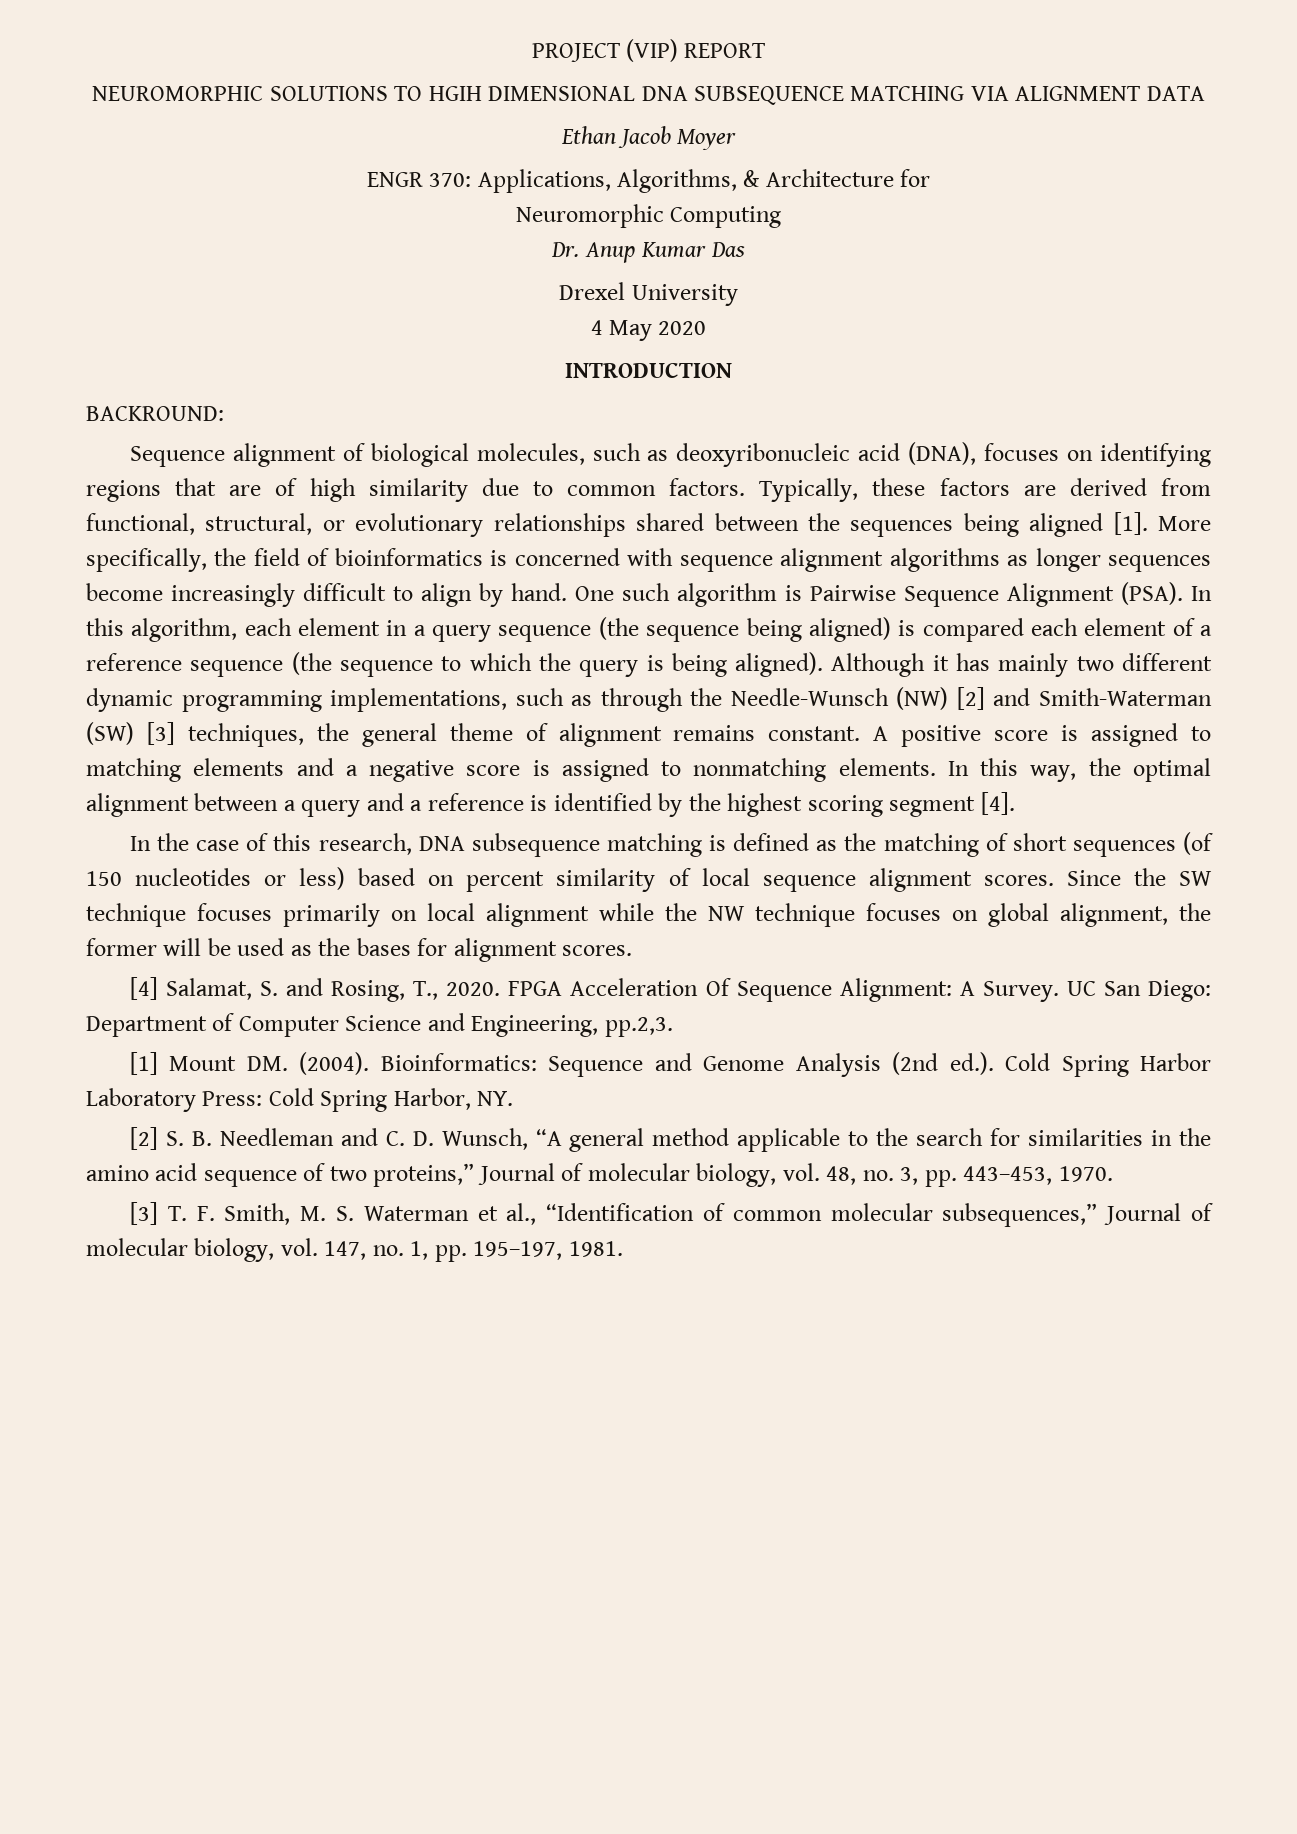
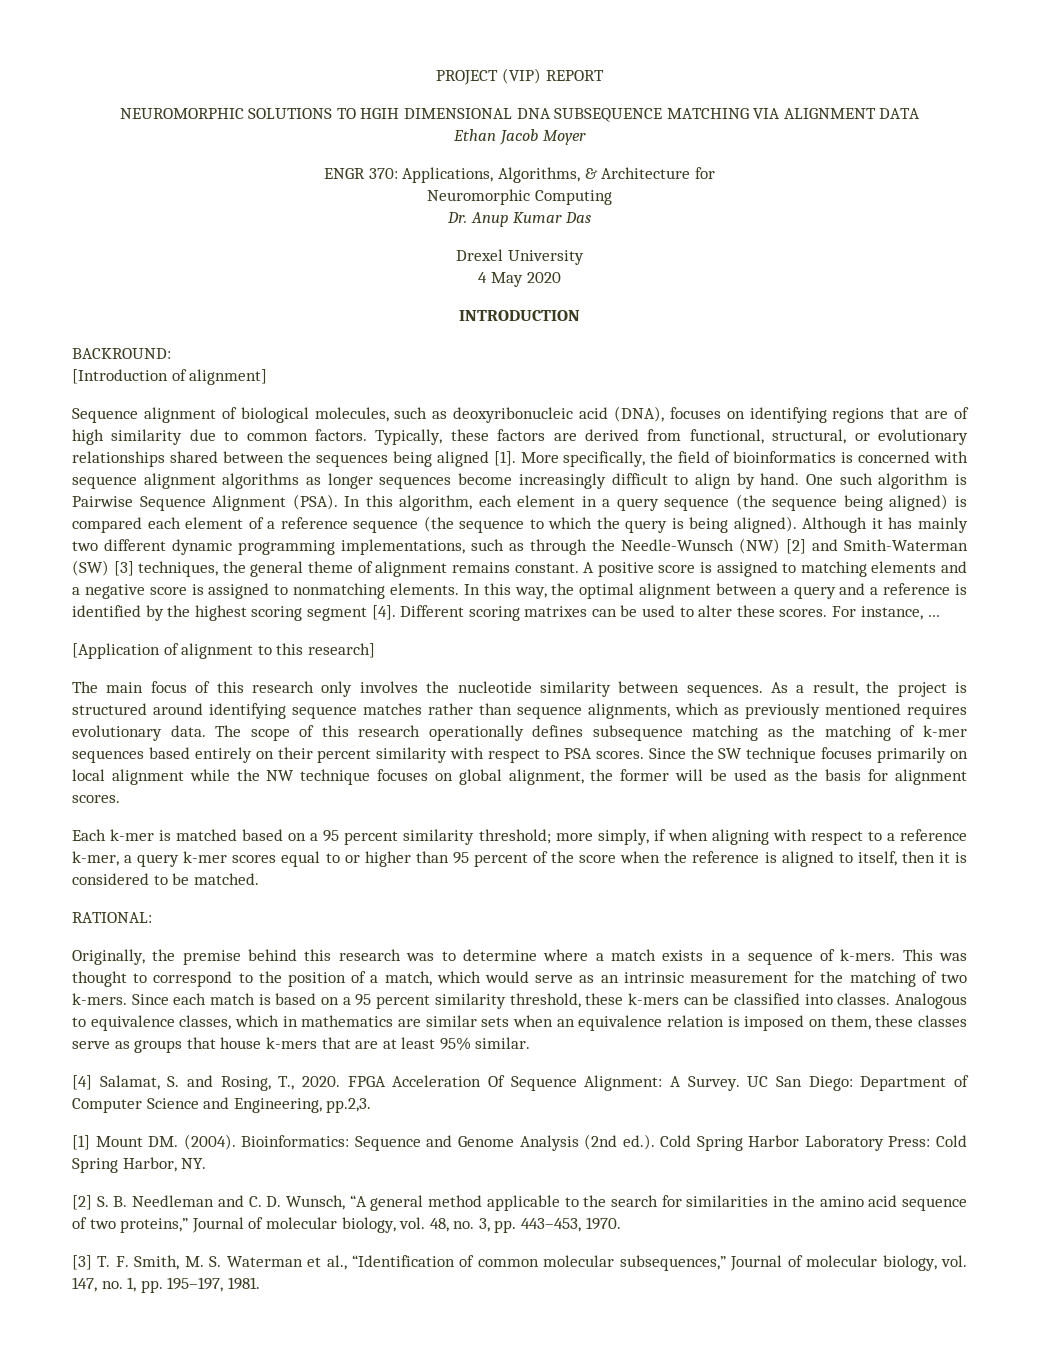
(224, 413) none -> [72,369,268,385] // [Introduction of alignment]
[129,832,1214,857] [86,867,972,892] // In the case of this research, DNA subsequence matching is defined as the matching of short sequences (of 150 nucleotides or less) based on percent similarity of local sequence alignment -> [400,605,941,621] [72,643,375,659] [72,681,968,697] [72,703,967,719] [72,725,967,741] [72,747,592,763] Different scoring matrixes can be used to alter these scores. For instance, … // [Application of alignment to this research] // The main focus of this research only involves the nucleotide similarity between sequences. As a result, the project is structured around identifying sequence matches rather than sequence alignments, which as previously mentioned requires evolutionary data. The scope of this research operationally defines subsequence matching as the matching of k-mer sequences based entirely on their percent similarity with respect to PSA
[356,938,411,956] bases -> [825,769,862,781] basis
(633, 950) none -> [72,829,967,845] [72,851,968,867] [72,873,259,885] [72,912,152,923] [72,949,967,965] [72,971,968,987] [72,993,968,1009] [72,1015,967,1031] [72,1037,531,1053] // Each k-mer is matched based on a 95 percent similarity threshold; more simply, if when aligning with respect to a reference k-mer, a query k-mer scores equal to or higher than 95 percent of the score when the reference is aligned to itself, then it is considered to be matched. // RATIONAL: // Originally, the premise behind this research was to determine where a match exists in a sequence of k-mers. This was thought to correspond to the position of a match, which would serve as an intrinsic measurement for the matching of two k-mers. Since each match is based on a 95 percent similarity threshold, these k-mers can be classified into classes. Analogous to equivalence classes, which in mathematics are similar sets when an equivalence relation is imposed on them, these classes serve as groups that house k-mers that are at least 95% similar.

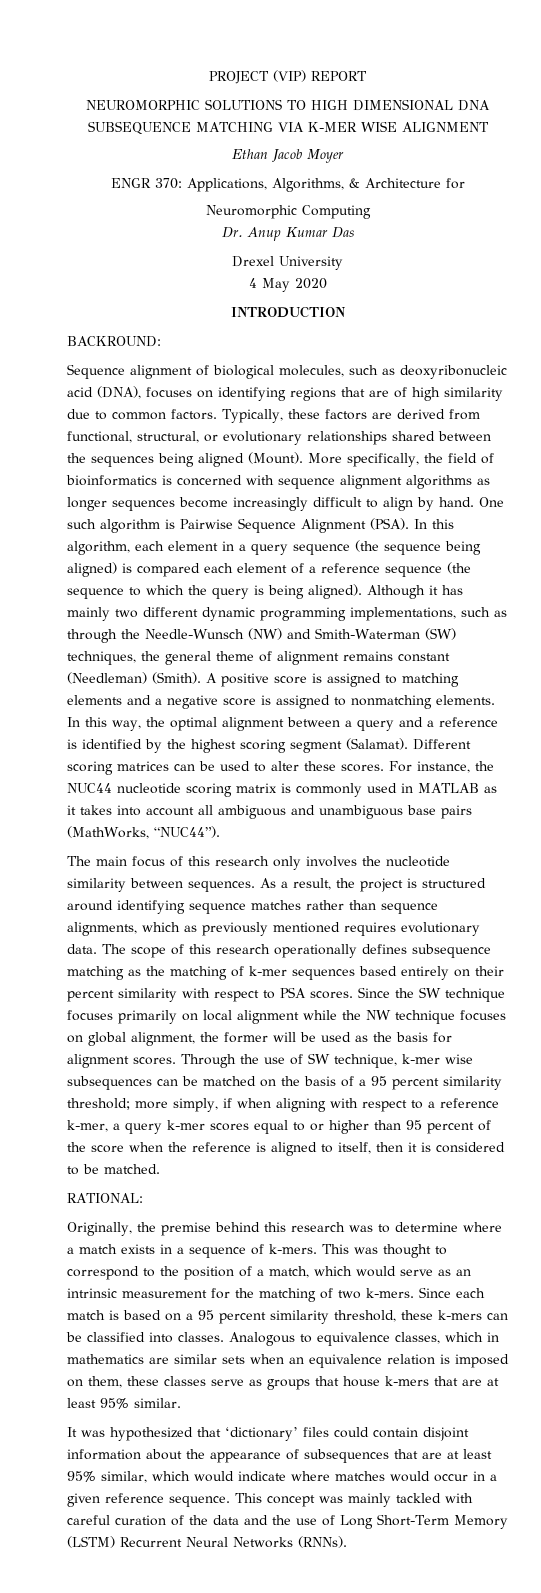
[360,108,400,119] HGIH -> [311,100,348,110] HIGH
(781, 113) none -> [307,121,397,132] K-MER WISE
[879,108,921,119] DATA -> (489, 127) none
[72,369,268,385] // [Introduction of alignment] -> (161, 341) none
[493,451,516,466] [1]. -> [248,452,303,464] (Mount).
[786,539,806,554] [2] -> (282, 634) none
[113,561,134,576] [3] -> (456, 634) none
[514,563,579,573] constant. -> [398,653,450,662] [67,672,201,684] constant (Needleman) (Smith).
[371,605,396,620] [4]. -> [346,738,408,750] (Salamat).
[524,606,588,617] matrixes -> [117,761,169,771] matrices
[927,615,941,617] [72,643,375,659] … // [Application of alignment to this research] -> [475,761,494,771] [67,783,497,797] [67,805,472,819] [67,826,220,839] the NUC44 nucleotide scoring matrix is commonly used in MATLAB as it takes into account all ambiguous and unambiguous base pairs (MathWorks, “NUC44”).
[72,829,307,841] // Each k-mer is matched based on -> [181,1053,473,1068] [67,1076,354,1090] Through the use of SW technique, k-mer wise subsequences can be matched on the basis of
[72,1075,969,1091] [72,1097,372,1113] [72,1134,967,1151] [72,1157,207,1173] [72,1195,967,1211] [72,1217,621,1233] [72,1255,968,1271] [72,1277,260,1293] [4] Salamat, S. and Rosing, T., 2020. FPGA Acceleration Of Sequence Alignment: A Survey. UC San Diego: Department of Computer Science and Engineering, pp.2,3. // [1] Mount DM. (2004). Bioinformatics: Sequence and Genome Analysis (2nd ed.). Cold Spring Harbor Laboratory Press: Cold Spring Harbor, NY. // [2] S. B. Needleman and C. D. Wunsch, “A general method applicable to the search for similarities in the amino acid sequence of two proteins,” Journal of molecular biology, vol. 48, no. 3, pp. 443–453, 1970. // [3] T. F. Smith, M. S. Waterman et al., “Identification of common molecular subsequences,” Journal of molecular biology, vol. 147, no. 1, pp. 195–197, 1981. -> [67,1427,469,1441] [67,1449,492,1463] [67,1471,497,1483] [67,1493,473,1507] [67,1514,508,1529] [67,1536,347,1548] It was hypothesized that ‘dictionary’ files could contain disjoint information about the appearance of subsequences that are at least 95% similar, which would indicate where matches would occur in a given reference sequence. This concept was mainly tackled with careful curation of the data and the use of Long Short-Term Memory (LSTM) Recurrent Neural Networks (RNNs).

